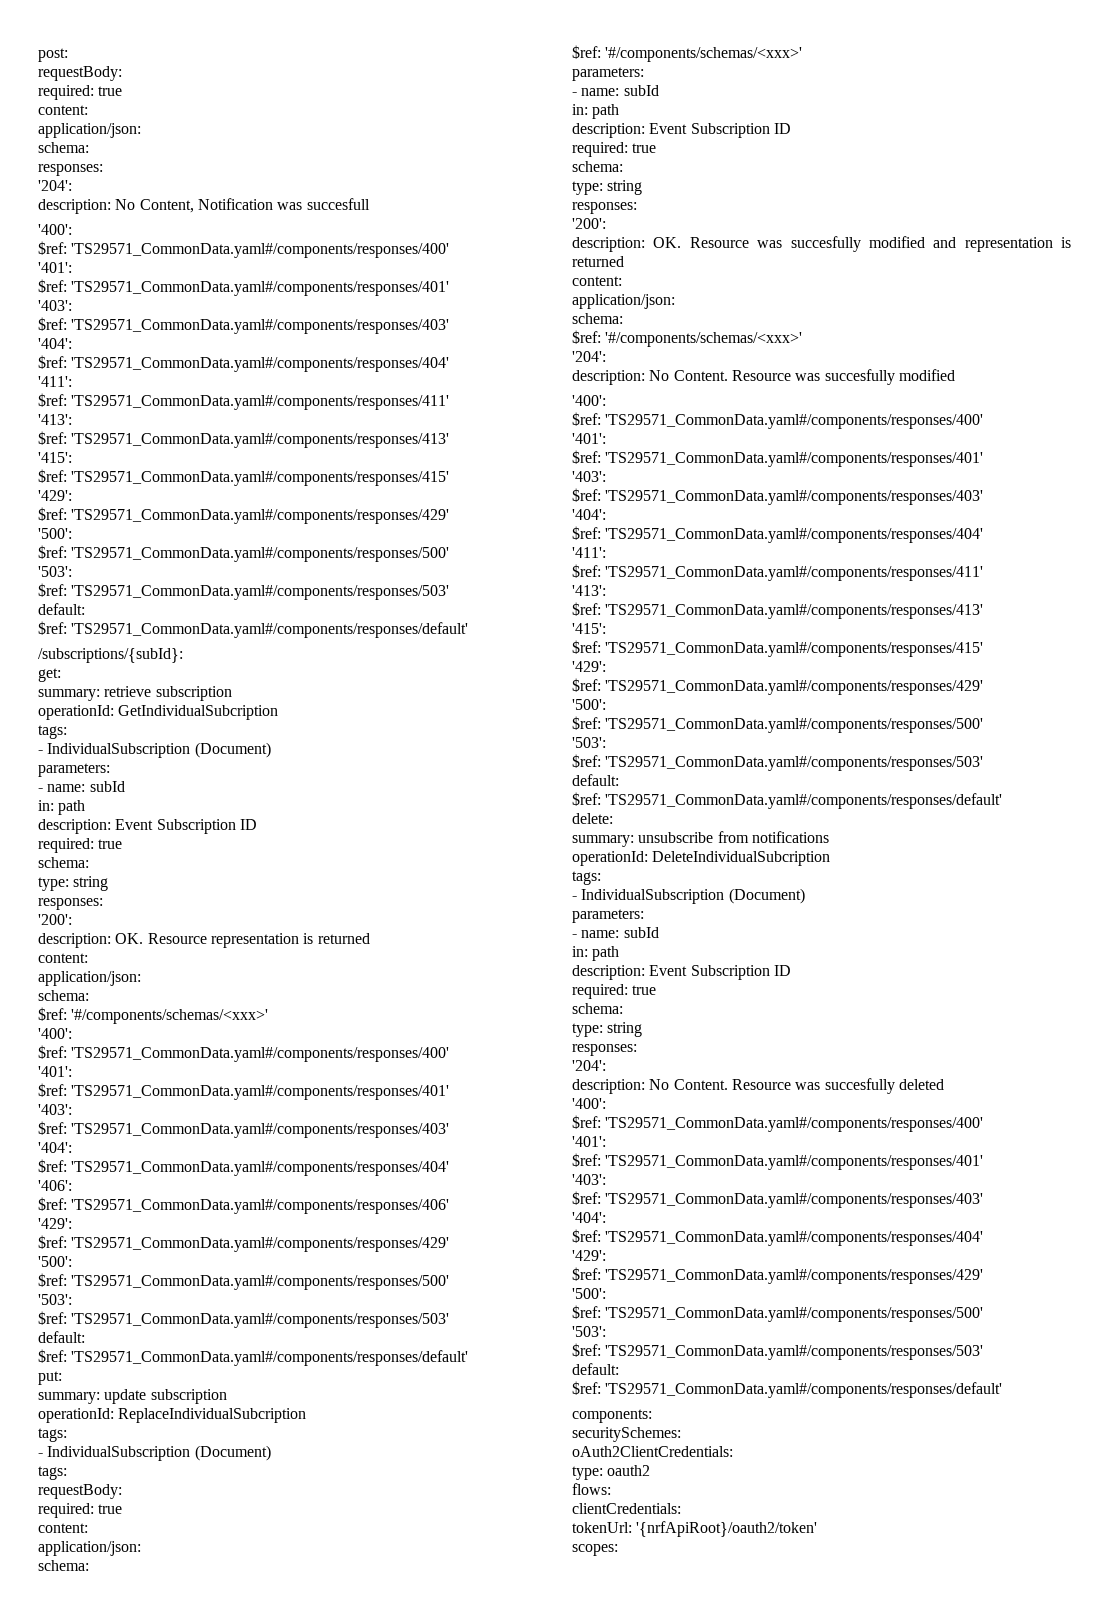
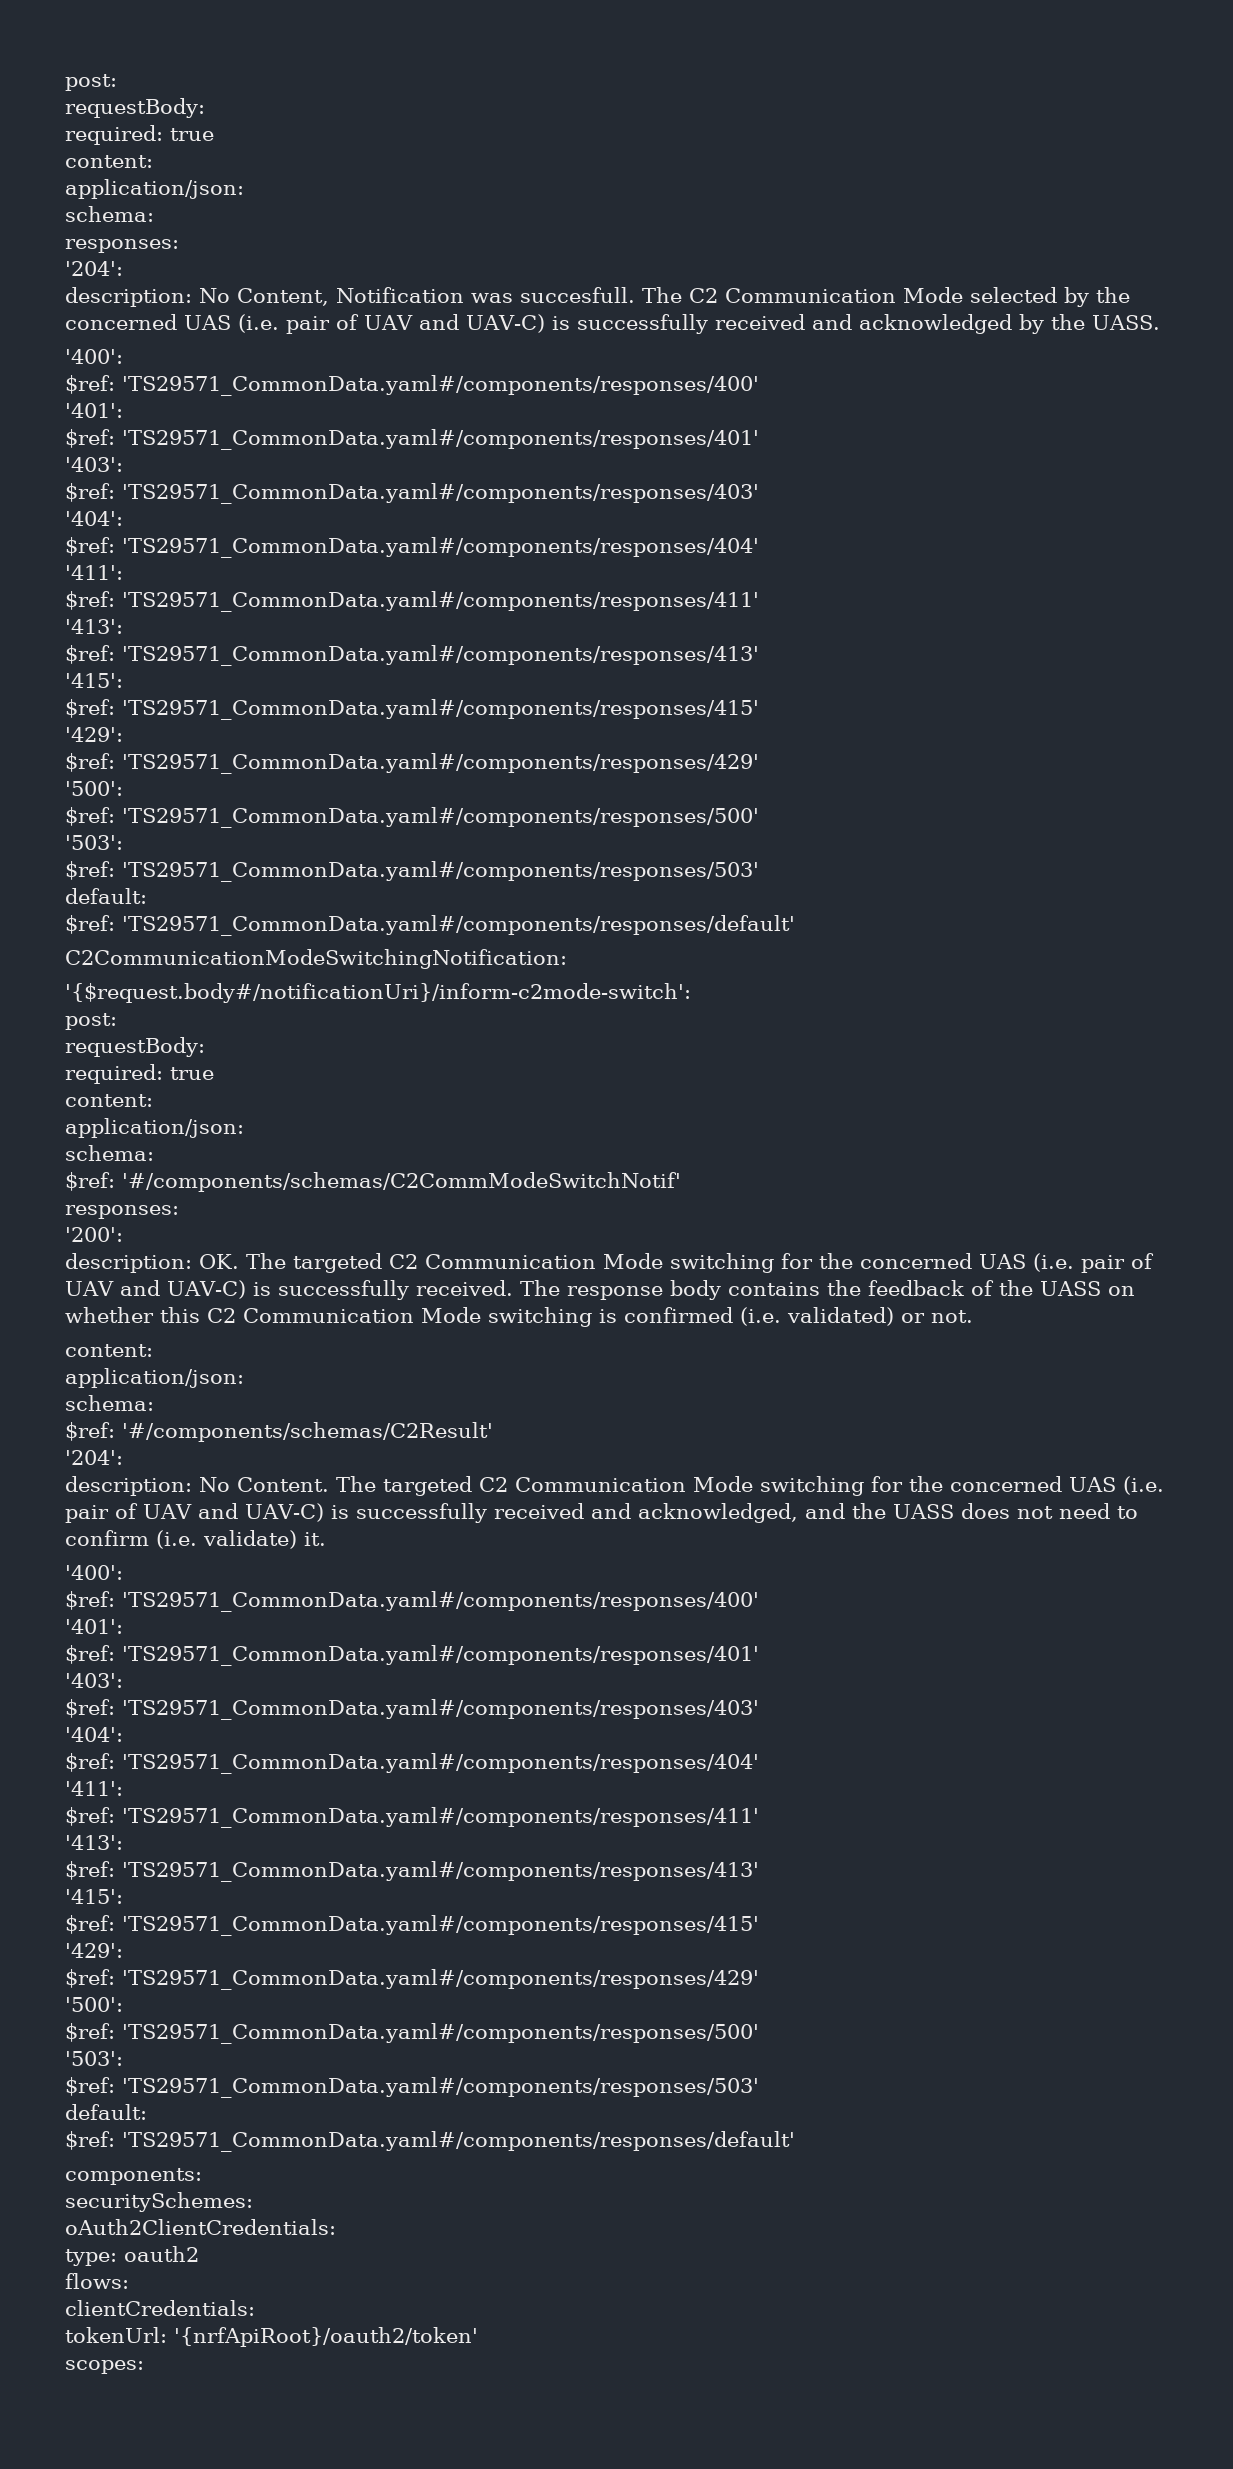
[306,198,370,210] succesfull -> [520,287,1130,307] [65,314,1160,334] succesfull. The C2 Communication Mode selected by the concerned UAS (i.e. pair of UAV and UAV-C) is successfully received and acknowledged by the UASS.
[38,648,183,663] [38,668,61,682] [38,686,232,701] [38,705,279,720] [38,725,67,739] [38,742,271,758] [38,763,110,777] [38,781,125,792] [38,800,86,815] [38,819,257,834] [38,838,123,853] [38,857,89,868] [38,876,109,891] [38,898,103,910] [38,914,72,925] [38,933,370,948] [38,953,88,963] [38,971,141,986] [38,990,89,1001] [38,1007,269,1024] [38,1028,72,1039] [38,1045,450,1062] [38,1066,72,1077] [38,1083,450,1100] [38,1104,72,1115] [38,1121,450,1138] [38,1142,72,1153] [38,1159,450,1176] [38,1180,72,1191] [38,1197,450,1214] [38,1218,72,1229] [38,1235,450,1252] [38,1256,72,1267] [38,1273,450,1290] [38,1294,72,1305] [38,1311,450,1328] [38,1331,85,1343] [38,1349,469,1366] [38,1371,62,1385] [38,1389,227,1404] [38,1408,307,1423] [38,1428,67,1442] [38,1445,271,1461] [38,1466,67,1480] /subscriptions/{subId}: // get: // summary: retrieve subscription // operationId: GetIndividualSubcription // tags: // - IndividualSubscription (Document) // parameters: // - name: subId // in: path // description: Event Subscription ID // required: true // schema: // type: string // responses: // '200': // description: OK. Resource representation is returned // content: // application/json: // schema: // $ref: '#/components/schemas/<xxx>' // '400': // $ref: 'TS29571_CommonData.yaml#/components/responses/400' // '401': // $ref: 'TS29571_CommonData.yaml#/components/responses/401' // '403': // $ref: 'TS29571_CommonData.yaml#/components/responses/403' // '404': // $ref: 'TS29571_CommonData.yaml#/components/responses/404' // '406': // $ref: 'TS29571_CommonData.yaml#/components/responses/406' // '429': // $ref: 'TS29571_CommonData.yaml#/components/responses/429' // '500': // $ref: 'TS29571_CommonData.yaml#/components/responses/500' // '503': // $ref: 'TS29571_CommonData.yaml#/components/responses/503' // default: // $ref: 'TS29571_CommonData.yaml#/components/responses/default' // put: // summary: update subscription // operationId: ReplaceIndividualSubcription // tags: // - IndividualSubscription (Document) // tags: -> [65,949,567,969] [65,983,691,1003] [65,1013,117,1030] C2CommunicationModeSwitchingNotification: // '{$request.body#/notificationUri}/inform-c2mode-switch': // post:
[605,47,803,62] [572,67,644,81] [572,85,659,96] [572,104,620,119] [572,123,791,138] [572,142,657,157] [572,161,623,172] [572,180,643,195] [572,202,637,214] [572,218,606,229] [572,236,1071,252] [572,256,624,267] [572,276,622,286] [572,294,675,309] [572,313,623,324] [572,330,803,347] [572,351,606,362] [572,369,955,385] '#/components/schemas/<xxx>' // parameters: // - name: subId // in: path // description: Event Subscription ID // required: true // schema: // type: string // responses: // '200': // description: OK. Resource was succesfully modified and representation is returned // content: // application/json: // schema: // $ref: '#/components/schemas/<xxx>' // '204': // description: No Content. Resource was succesfully modified -> [122,1172,681,1192] [65,1205,179,1219] [65,1227,123,1242] [65,1253,1154,1273] [65,1280,1135,1300] [65,1307,973,1327] [65,1344,153,1357] [65,1368,244,1388] [65,1395,154,1411] [65,1422,493,1442] [65,1450,123,1465] [65,1476,1164,1496] [65,1503,1138,1523] [65,1530,326,1549] '#/components/schemas/C2CommModeSwitchNotif' // responses: // '200': // description: OK. The targeted C2 Communication Mode switching for the concerned UAS (i.e. pair of UAV and UAV-C) is successfully received. The response body contains the feedback of the UASS on whether this C2 Communication Mode switching is confirmed (i.e. validated) or not. // content: // application/json: // schema: // $ref: '#/components/schemas/C2Result' // '204': // description: No Content. The targeted C2 Communication Mode switching for the concerned UAS (i.e. pair of UAV and UAV-C) is successfully received and acknowledged, and the UASS does not need to confirm (i.e. validate) it.
[572,813,613,824] [572,831,829,847] [572,851,831,866] [572,871,601,885] [572,888,805,904] [572,909,644,923] [572,927,659,938] [572,946,620,961] [572,965,791,980] [572,984,657,999] [572,1003,623,1014] [572,1022,643,1037] [572,1044,637,1056] [572,1060,606,1071] [572,1078,944,1094] [572,1098,606,1109] [572,1115,984,1132] [572,1136,606,1147] [572,1153,984,1170] [572,1174,606,1185] [572,1191,984,1208] [572,1212,606,1223] [572,1229,984,1246] [572,1250,606,1261] [572,1267,984,1284] [572,1288,606,1299] [572,1305,984,1322] [572,1326,606,1337] [572,1343,984,1360] [572,1363,619,1375] [572,1381,1003,1398] // delete: // summary: unsubscribe from notifications // operationId: DeleteIndividualSubcription // tags: // - IndividualSubscription (Document) // parameters: // - name: subId // in: path // description: Event Subscription ID // required: true // schema: // type: string // responses: // '204': // description: No Content. Resource was succesfully deleted // '400': // $ref: 'TS29571_CommonData.yaml#/components/responses/400' // '401': // $ref: 'TS29571_CommonData.yaml#/components/responses/401' // '403': // $ref: 'TS29571_CommonData.yaml#/components/responses/403' // '404': // $ref: 'TS29571_CommonData.yaml#/components/responses/404' // '429': // $ref: 'TS29571_CommonData.yaml#/components/responses/429' // '500': // $ref: 'TS29571_CommonData.yaml#/components/responses/500' // '503': // $ref: 'TS29571_CommonData.yaml#/components/responses/503' // default: // $ref: 'TS29571_CommonData.yaml#/components/responses/default' -> (795, 2141) none

